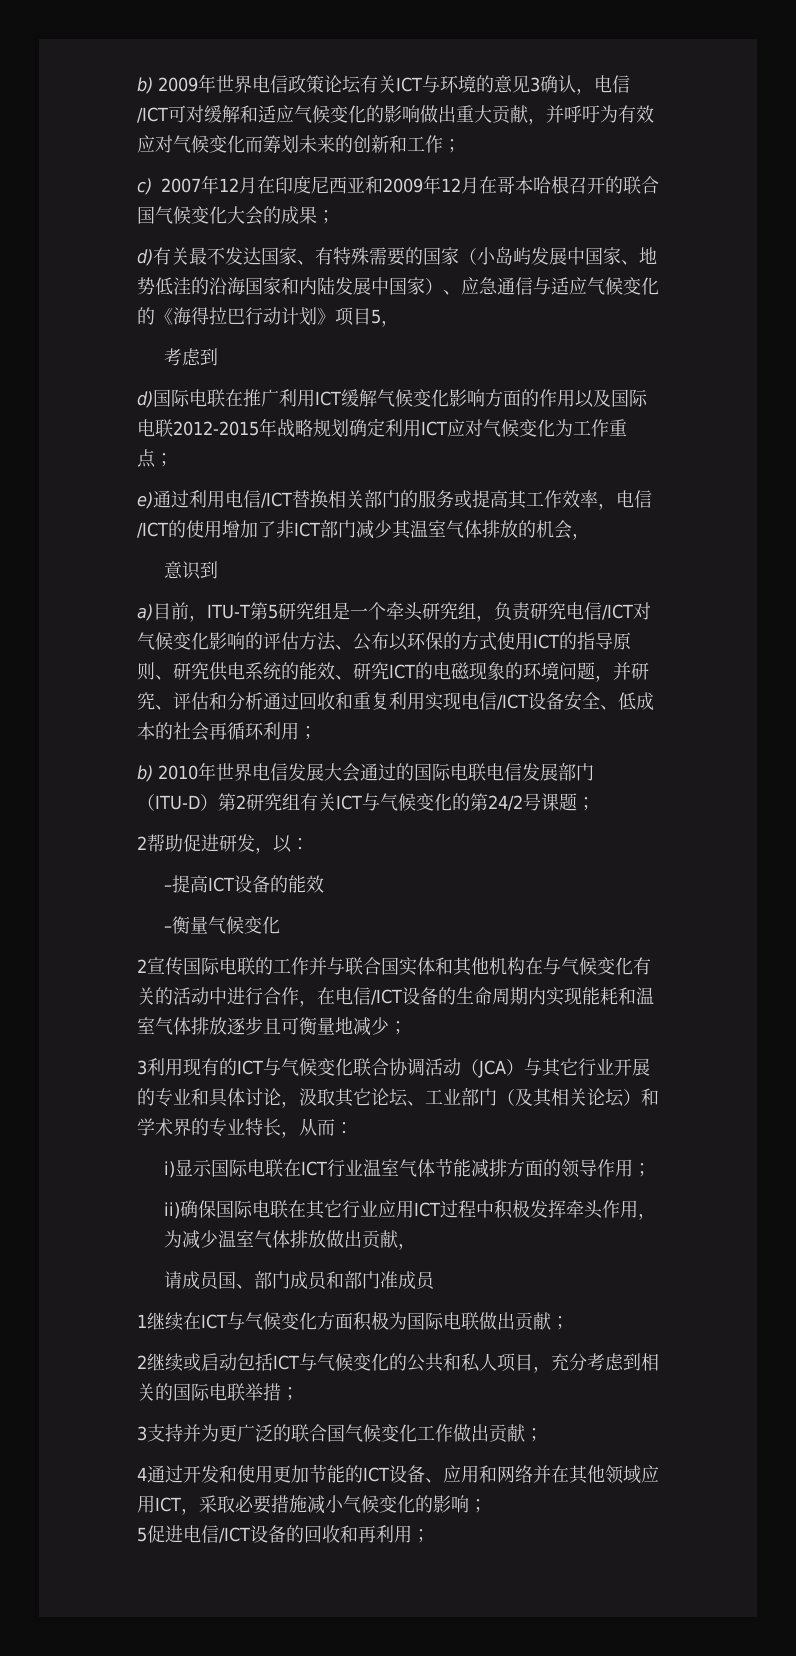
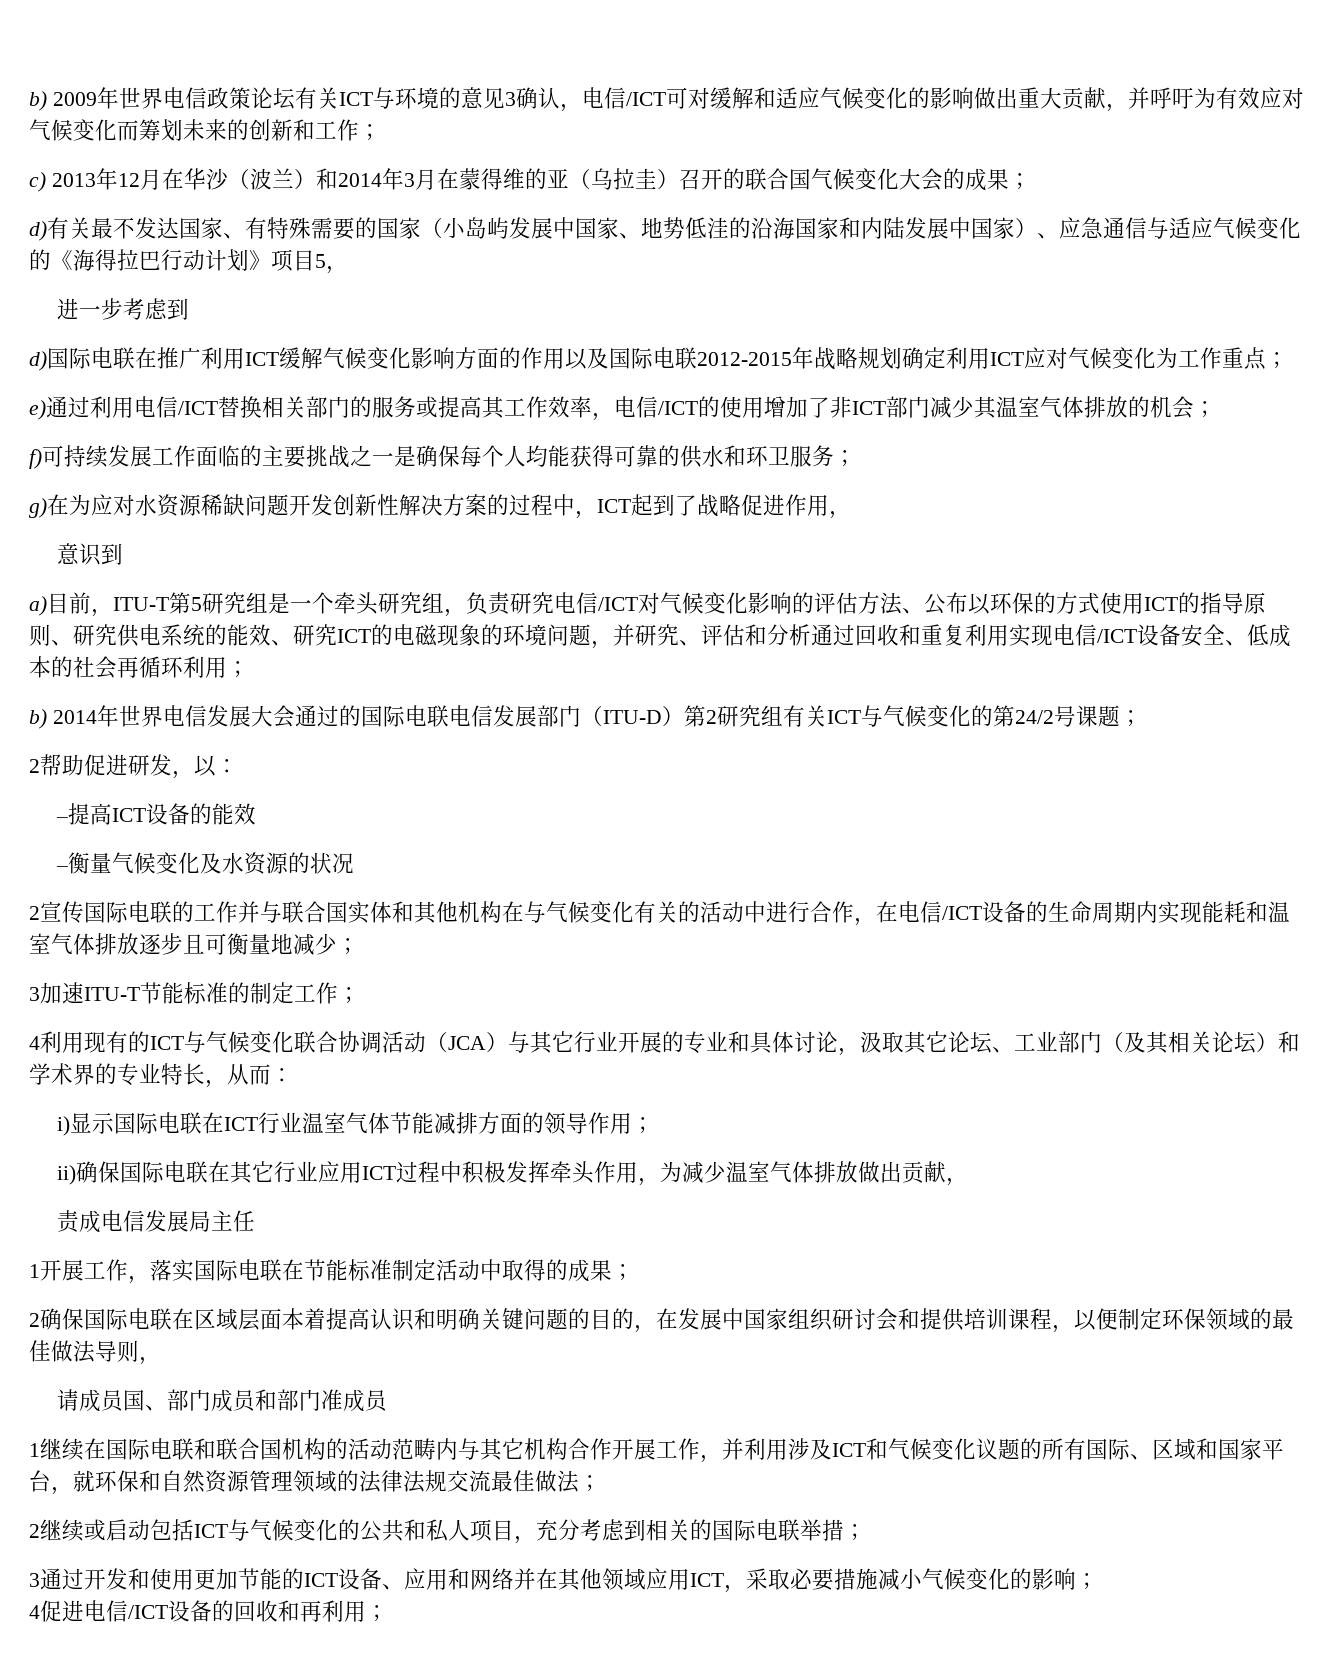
[161,175,569,194] 2007年12月在印度尼西亚和2009年12月在哥本哈根 -> [51,168,679,190] 2013年12月在华沙（波兰）和2014年3月在蒙得维的亚（乌拉圭）
(399, 323) none -> [56,298,123,320] 进一步
(572, 529) none -> [1194,401,1216,417] [29,445,856,469] [29,494,829,519] ； // f)可持续发展工作面临的主要挑战之一是确保每个人均能获得可靠的供水和环卫服务； // g)在为应对水资源稀缺问题开发创新性解决方案的过程中，ICT起到了战略促进作用
[158,765,198,780] 2010 -> [52,710,97,724] 2014
(281, 925) none -> [199,852,354,875] 及水资源的状况
(147, 1067) none -> [40,982,360,1004] [29,1036,40,1050] 加速ITU-T节能标准的制定工作； // 4
(417, 1246) none -> [56,1210,255,1233] [29,1259,634,1284] [29,1308,1294,1333] [29,1340,161,1365] // 责成电信发展局主任 // 1开展工作，落实国际电联在节能标准制定活动中取得的成果； // 2确保国际电联在区域层面本着提高认识和明确关键问题的目的，在发展中国家组织研讨会和提供培训课程，以便制定环保领域的最佳做法导则，
[201,1311,551,1331] ICT与气候变化方面积极为国际电联做出贡献 -> [106,1438,1284,1463] [29,1470,579,1495] 国际电联和联合国机构的活动范畴内与其它机构合作开展工作，并利用涉及ICT和气候变化议题的所有国际、区域和国家平台，就环保和自然资源管理领域的法律法规交流最佳做法
[147,1424,543,1443] [137,1467,147,1481] 支持并为更广泛的联合国气候变化工作做出贡献； // 4 -> (40, 1580) none
[137,1527,147,1542] 5 -> [29,1605,40,1619] 4

